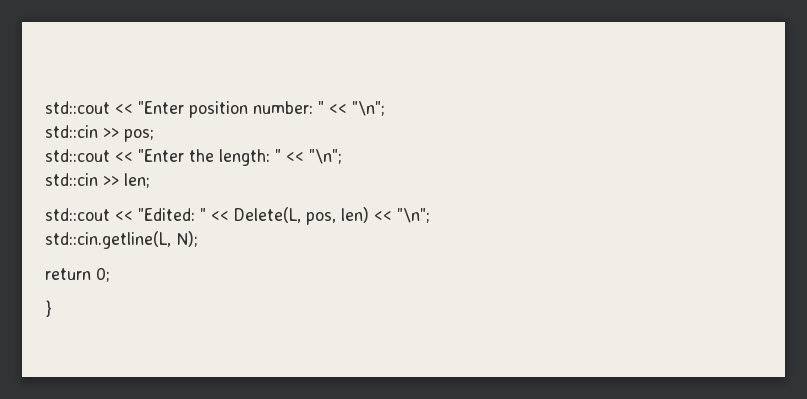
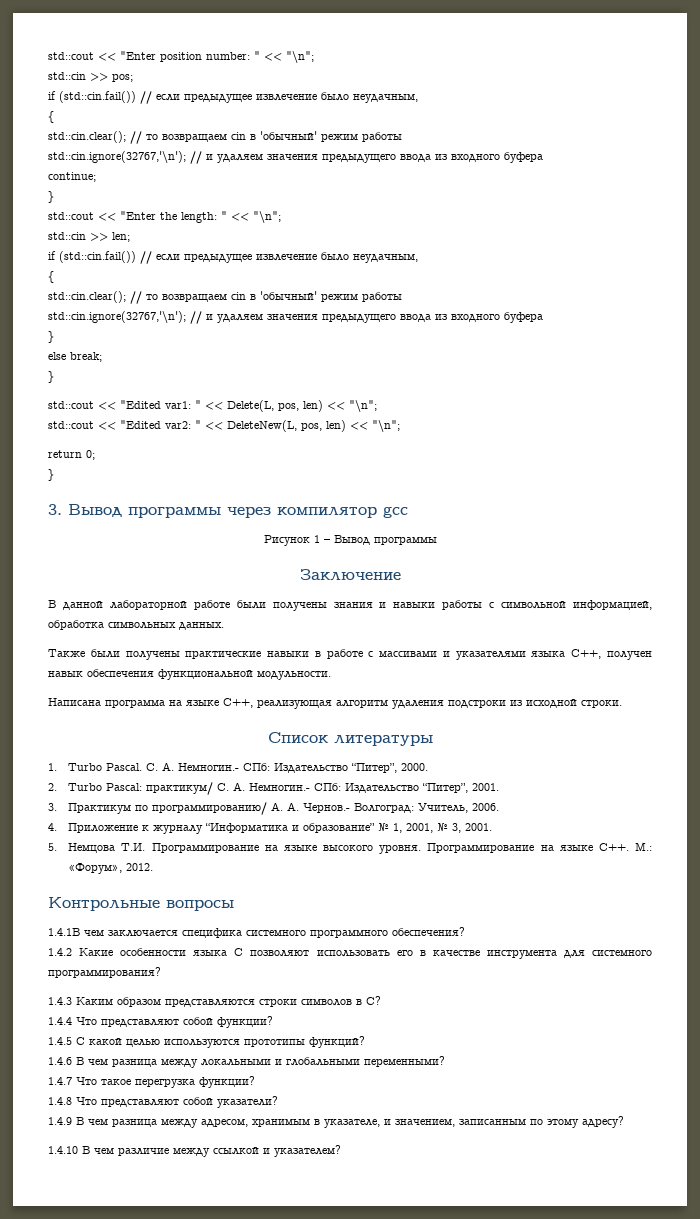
(154, 135) none -> [48,91,418,104] [48,111,54,123] [48,131,402,144] [48,151,543,164] [48,172,96,182] [48,191,54,203] // if (std::cin.fail()) // если предыдущее извлечение было неудачным, // { // std::cin.clear(); // то возвращаем cin в 'обычный' режим работы // std::cin.ignore(32767,'\n'); // и удаляем значения предыдущего ввода из входного буфера // continue; // }
[45,208,195,221] // std::cout << "Edited: -> [48,251,418,264] [48,271,54,283] [48,291,402,304] [48,311,543,324] [48,331,54,343] [48,352,102,362] [48,371,54,383] [48,400,191,410] // if (std::cin.fail()) // если предыдущее извлечение было неудачным, // { // std::cin.clear(); // то возвращаем cin в 'обычный' режим работы // std::cin.ignore(32767,'\n'); // и удаляем значения предыдущего ввода из входного буфера // } // else break; // } // std::cout << "Edited var1:
[45,231,198,249] [45,267,110,282] [45,300,52,317] std::cin.getline(L, N); // return 0; // } -> [48,420,400,432] [48,450,95,460] [48,469,54,481] [48,504,408,518] [263,535,437,546] [299,569,401,581] [48,600,652,611] [48,620,224,630] [48,649,652,660] [48,669,331,680] [48,698,622,709] [267,732,433,746] [48,762,429,773] [48,782,500,795] [48,802,500,815] [48,823,493,834] [48,842,653,854] [68,863,154,874] [48,897,234,911] [48,927,465,938] [48,948,652,959] [48,967,161,978] [48,996,381,1007] [48,1016,273,1028] [48,1036,365,1048] [48,1056,445,1068] [48,1076,255,1088] [48,1096,278,1108] [48,1116,624,1128] [48,1145,341,1157] std::cout << "Edited var2: " << DeleteNew(L, pos, len) << "\n"; // return 0; // } // 3. Вывод программы через компилятор gcc // Рисунок 1 – Вывод программы // Заключение // В данной лабораторной работе были получены знания и навыки работы с символьной информацией, обработка символьных данных. // Также были получены практические навыки в работе с массивами и указателями языка C++, получен навык обеспечения функциональной модульности. // Написана программа на языке С++, реализующая алгоритм удаления подстроки из исходной строки. // Список литературы // 1. Turbo Pascal. С. А. Немногин.- СПб: Издательство “Питер”, 2000. // 2. Turbo Pascal: практикум/ С. А. Немногин.- СПб: Издательство “Питер”, 2001. // 3. Практикум по программированию/ А. А. Чернов.- Волгоград: Учитель, 2006. // 4. Приложение к журналу “Информатика и образование” № 1, 2001, № 3, 2001. // 5. Немцова Т.И. Программирование на языке высокого уровня. Программирование на языке С++. М.: «Форум», 2012. // Контрольные вопросы // 1.4.1В чем заключается специфика системного программного обеспечения? // 1.4.2 Какие особенности языка С позволяют использовать его в качестве инструмента для системного программирования? // 1.4.3 Каким образом представляются строки символов в С? // 1.4.4 Что представляют собой функции? // 1.4.5 С какой целью используются прототипы функций? // 1.4.6 В чем разница между локальными и глобальными переменными? // 1.4.7 Что такое перегрузка функции? // 1.4.8 Что представляют собой указатели? // 1.4.9 В чем разница между адресом, хранимым в указателе, и значением, записанным по этому адресу? // 1.4.10 В чем различие между ссылкой и указателем?

